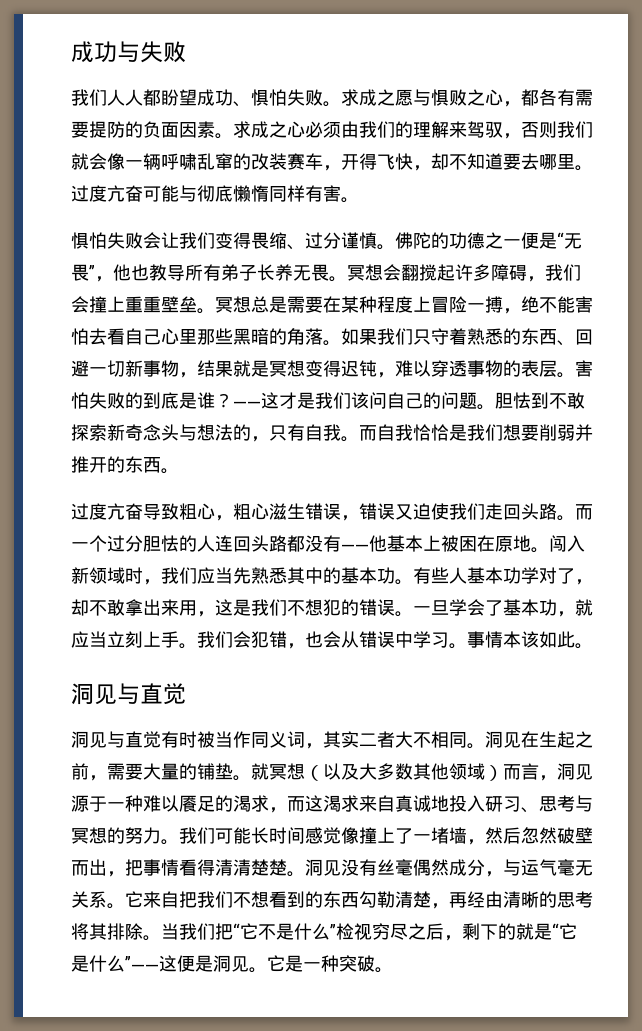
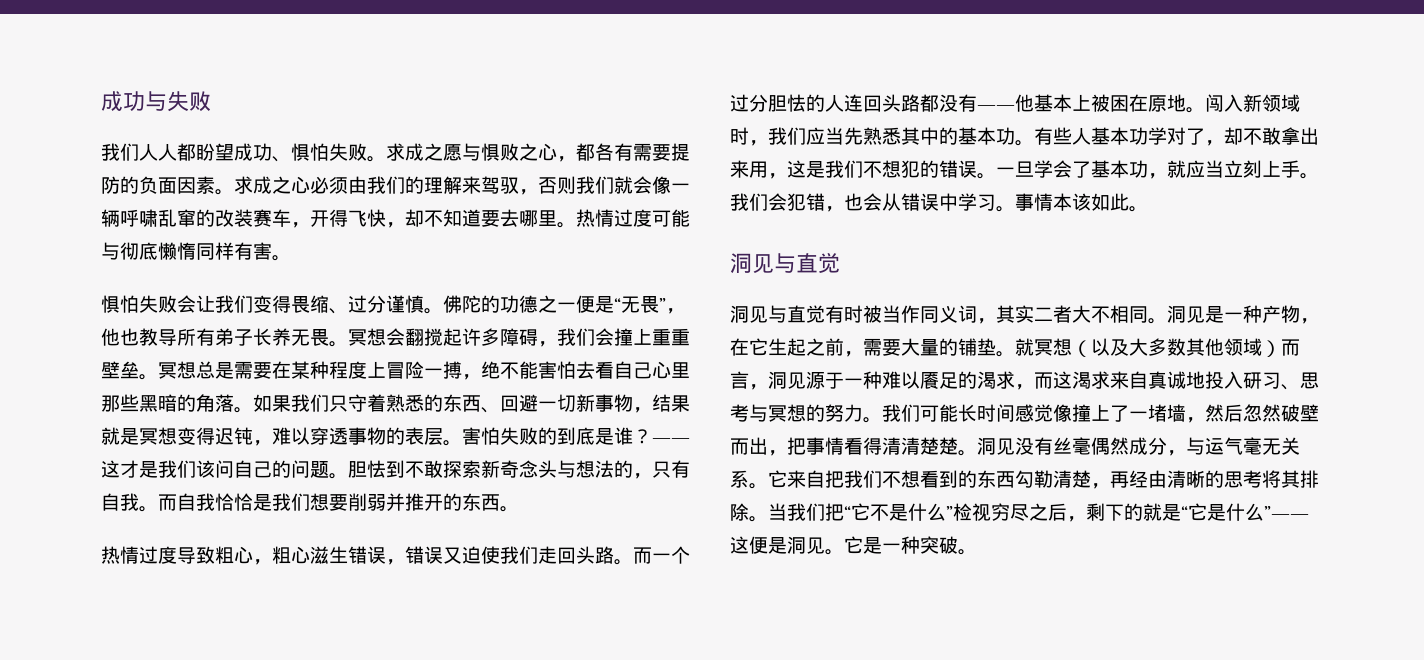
[71,185,143,202] 过度亢奋 -> [576,209,652,227] 热情过度
[71,503,143,520] 过度亢奋 -> [101,546,177,564] 热情过度
[521,731,539,748] 在 -> [1205,305,1319,324] [730,338,768,356] 是一种产物，在它

